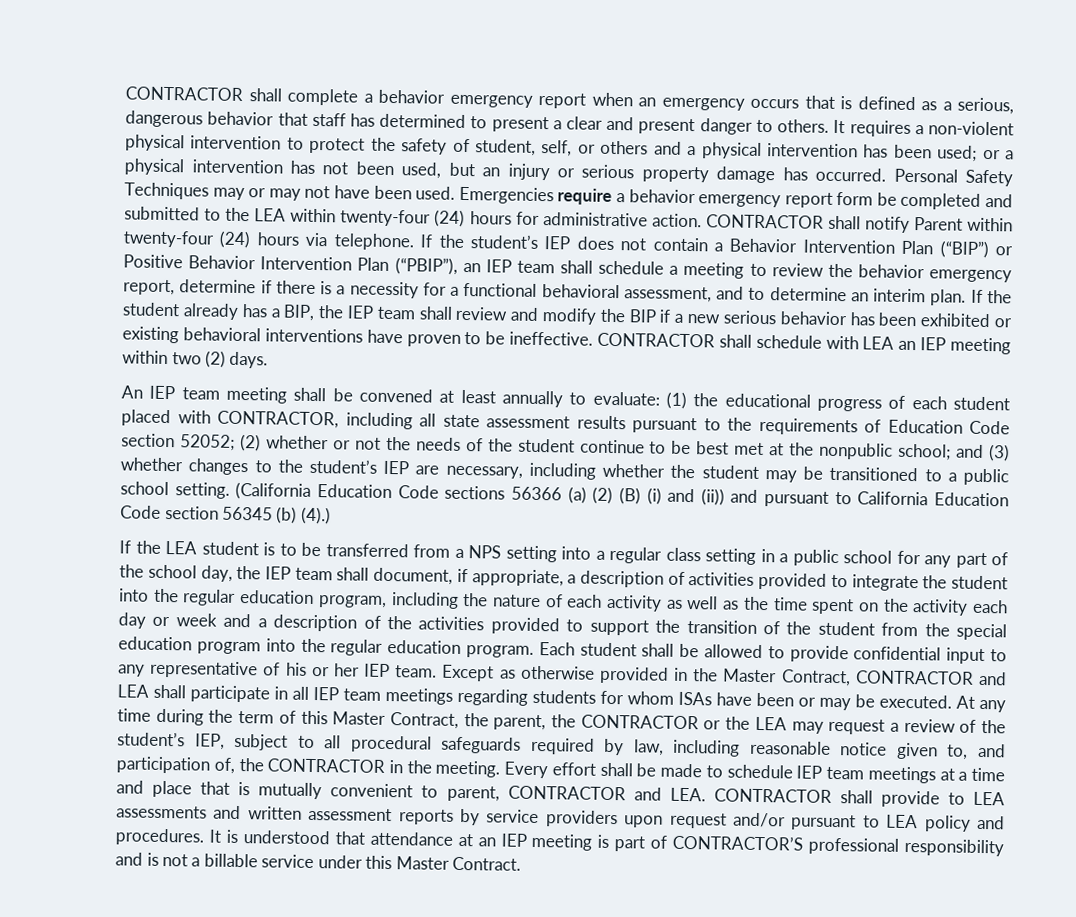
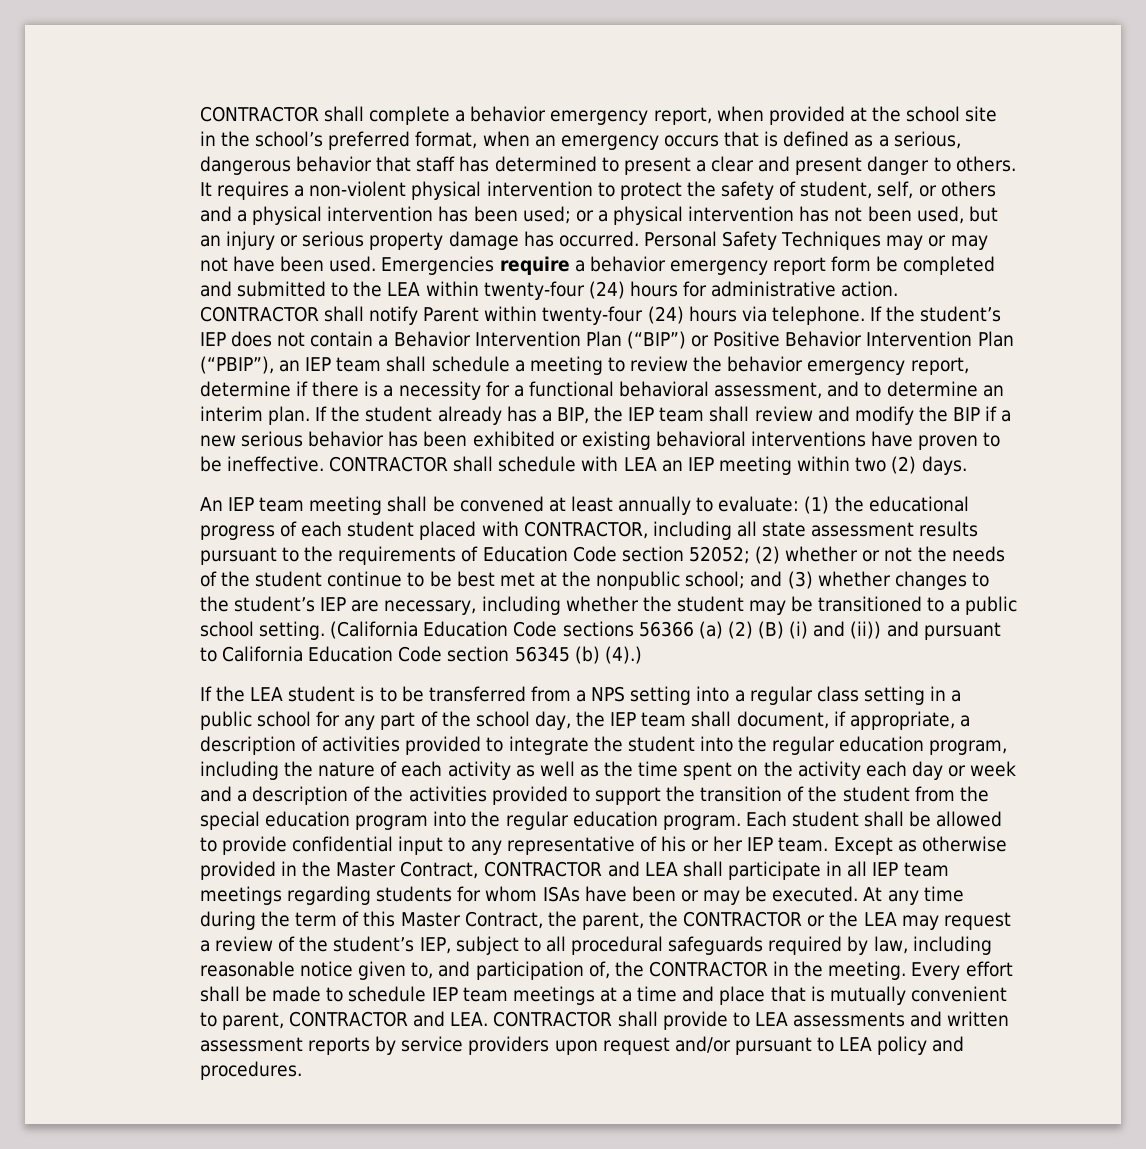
[538,92,587,109] report -> [653,106,998,125] [199,131,478,150] report, when provided at the school site in the school’s preferred format,
[208,829,1005,857] [115,852,522,871] It is understood that attendance at an IEP meeting is part of CONTRACTOR’S professional responsibility and is not a billable service under this Master Contract. -> (302, 1070) none

